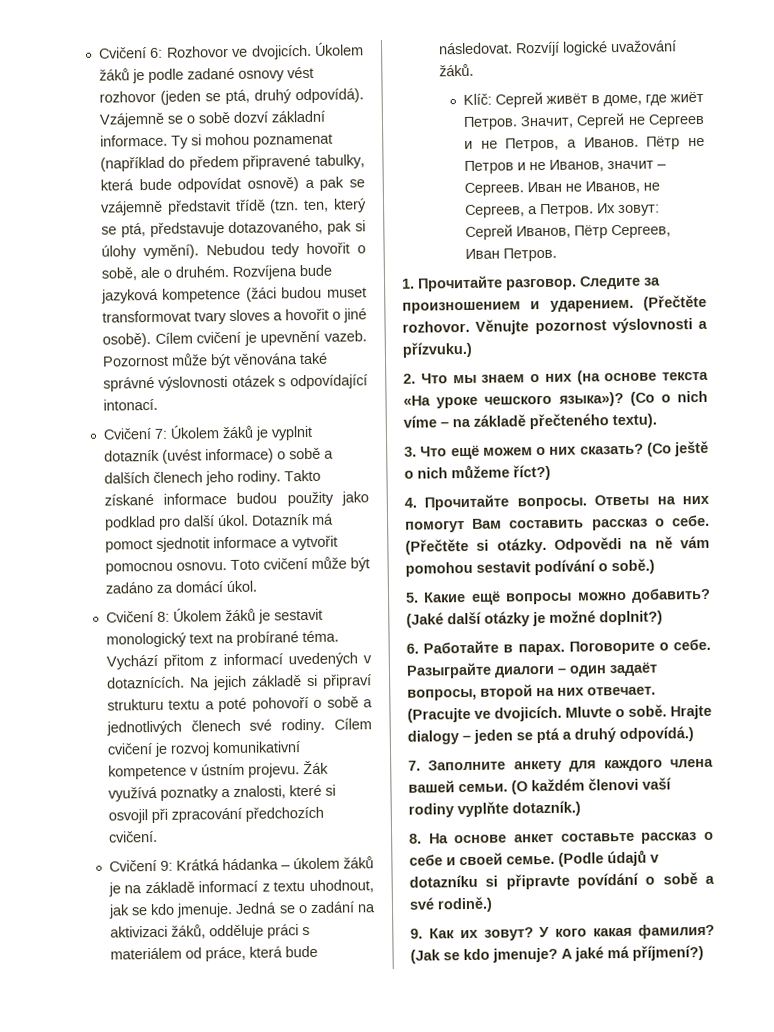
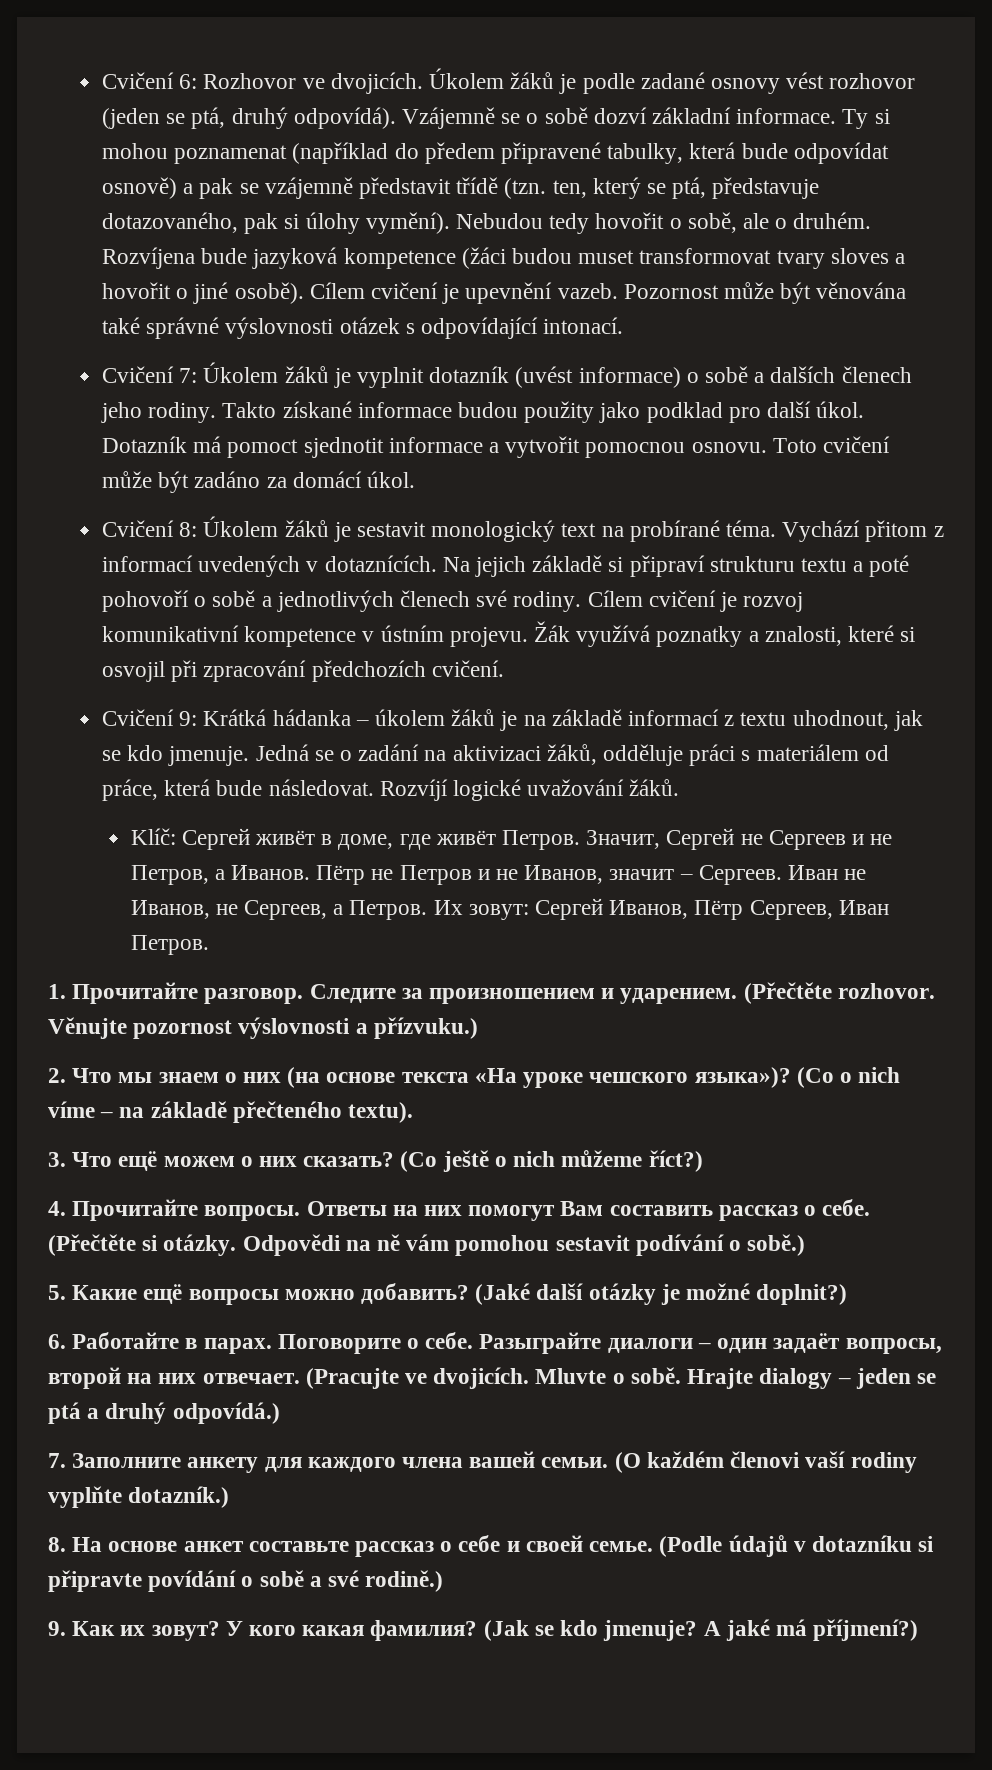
[670,91,704,103] жиёт -> [435,830,496,845] живёт

